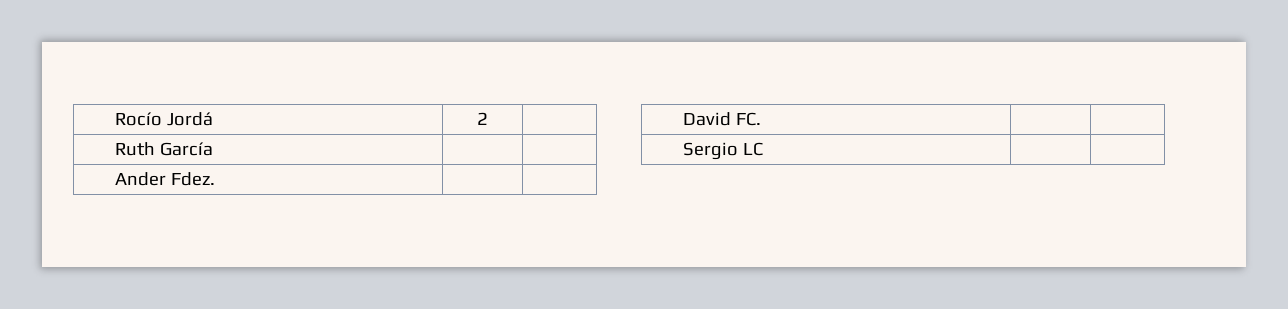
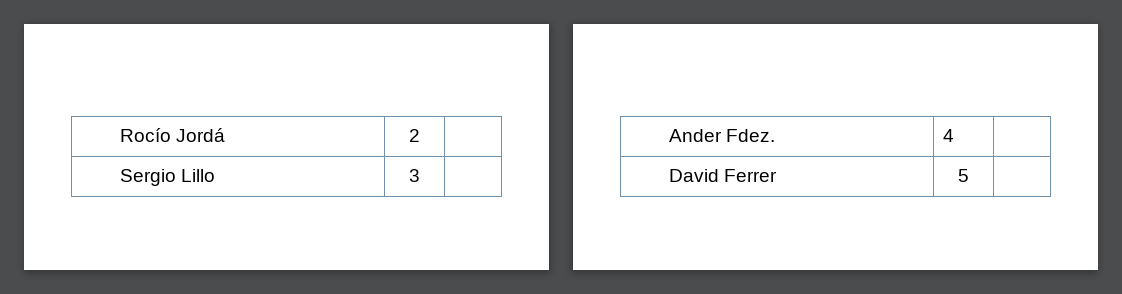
[114,142,213,156] Ruth García | -> [120,169,216,186] [409,169,420,182] Sergio Lillo | 3
(215, 179) none -> [943,129,955,142] 4
[735,112,761,126] [682,142,763,160] FC. | | // Sergio LC | -> [724,169,778,182] [958,169,969,182] Ferrer | 5

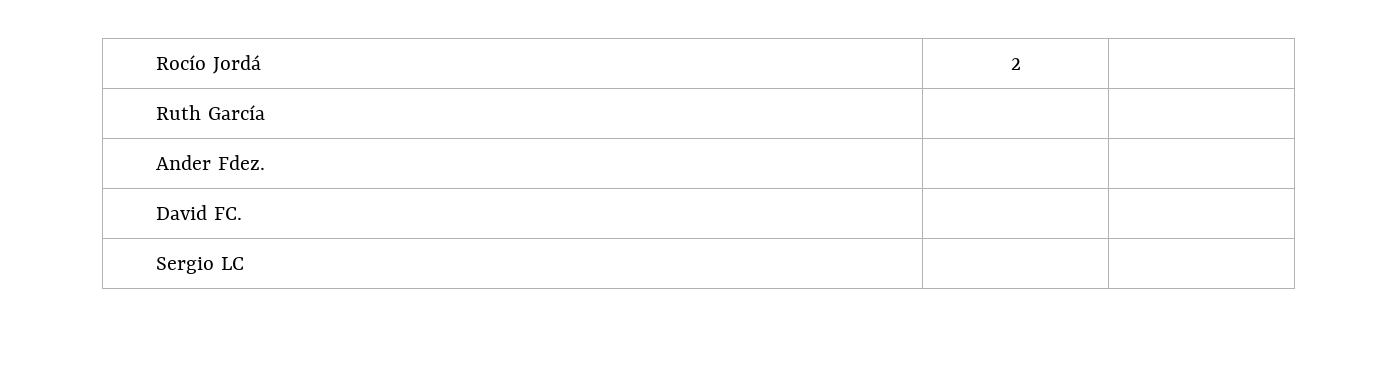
[120,169,216,186] [409,169,420,182] Sergio Lillo | 3 -> [156,105,265,120] Ruth García |
[943,129,955,142] 4 -> (265, 162) none
[724,169,778,182] [958,169,969,182] Ferrer | 5 -> [213,207,242,220] [156,257,244,274] FC. | | // Sergio LC |

